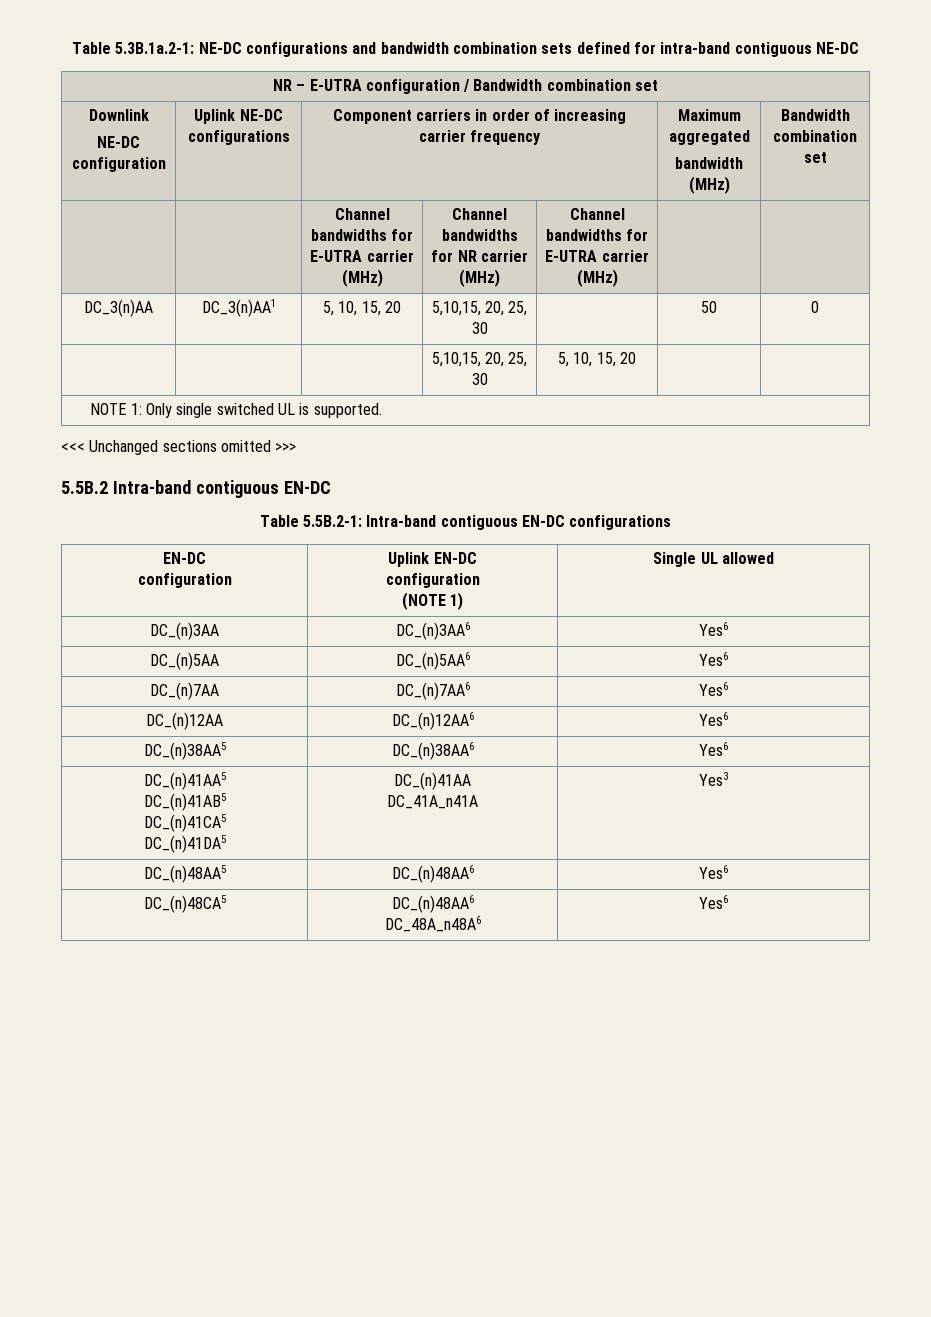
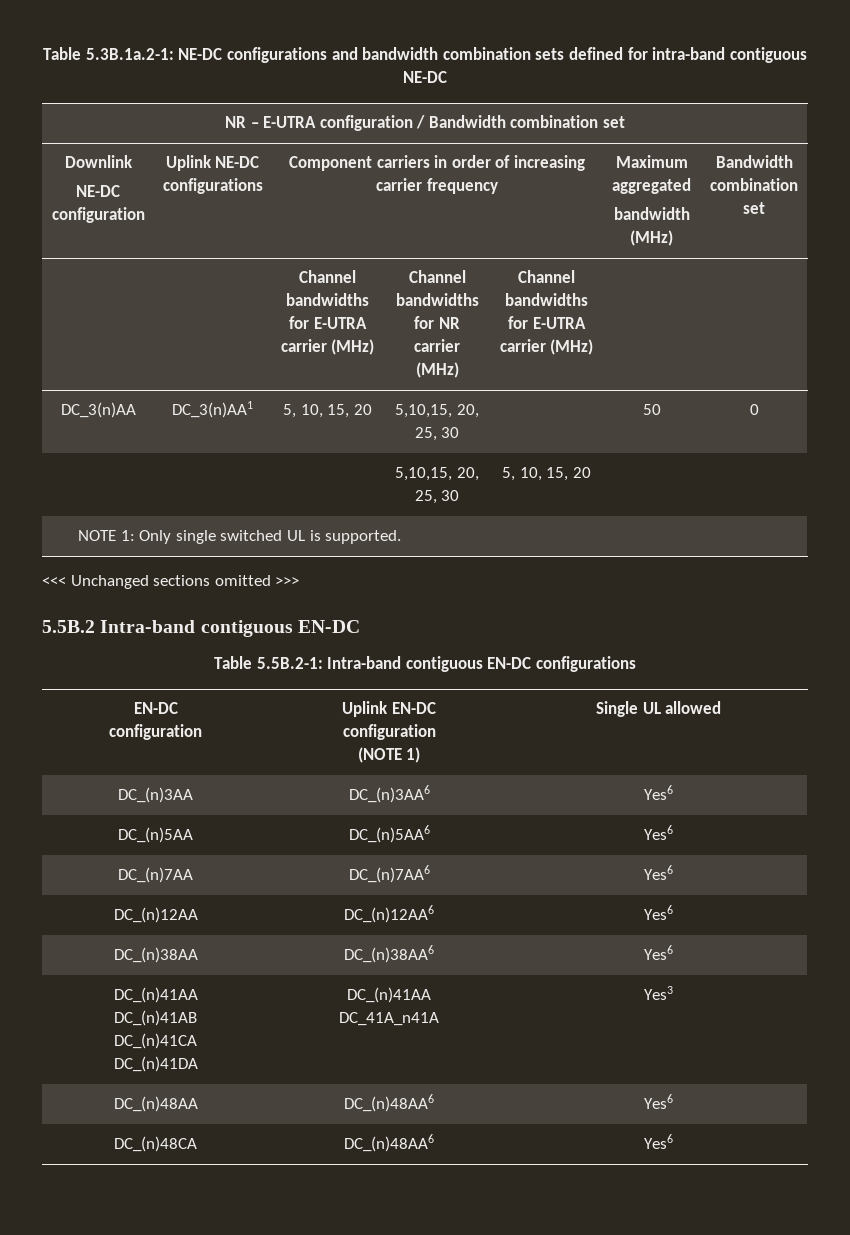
[143,742,226,760] DC_(n)38AA5 -> [113,947,198,963] DC_(n)38AA
[143,772,226,790] [143,793,226,811] [143,814,226,832] [143,835,226,853] DC_(n)41AA5 // DC_(n)41AB5 // DC_(n)41CA5 // DC_(n)41DA5 -> [113,987,198,1003] [114,1010,197,1026] [114,1033,197,1049] [113,1056,198,1072] DC_(n)41AA // DC_(n)41AB // DC_(n)41CA // DC_(n)41DA
[143,865,226,883] DC_(n)48AA5 -> [113,1096,198,1112] DC_(n)48AA
[143,895,226,913] [391,895,474,913] [384,916,481,932] DC_(n)48CA5 | DC_(n)48AA6 // DC_48A_n48A6 -> [114,1136,197,1152] [344,1134,434,1152] DC_(n)48CA | DC_(n)48AA6

